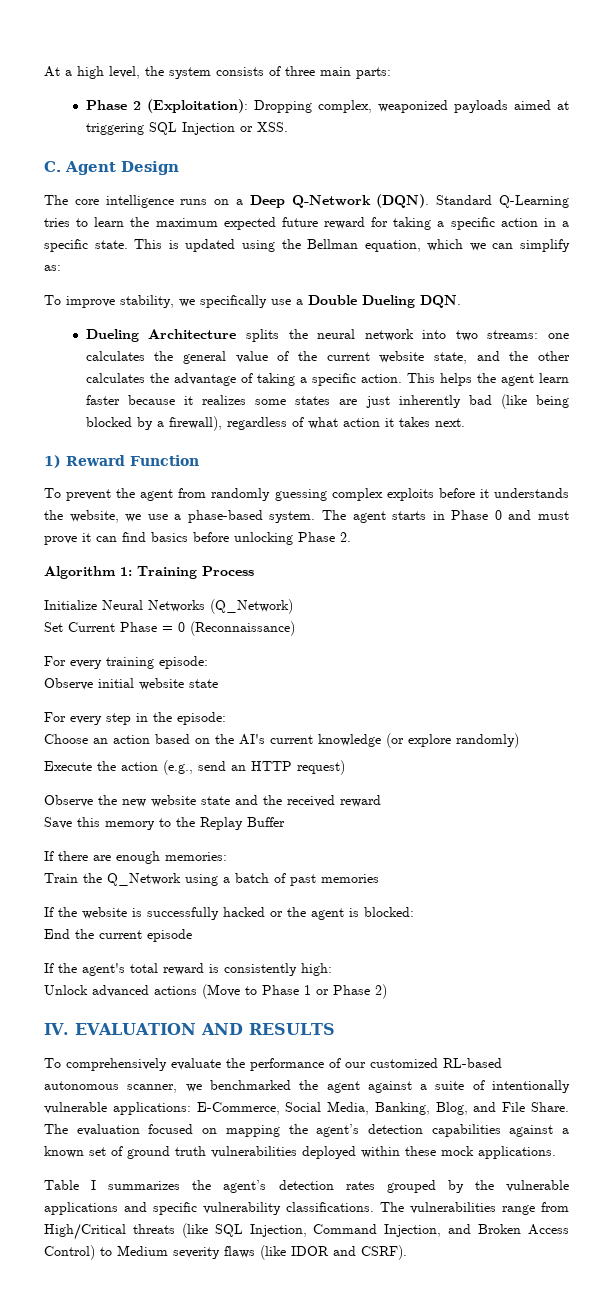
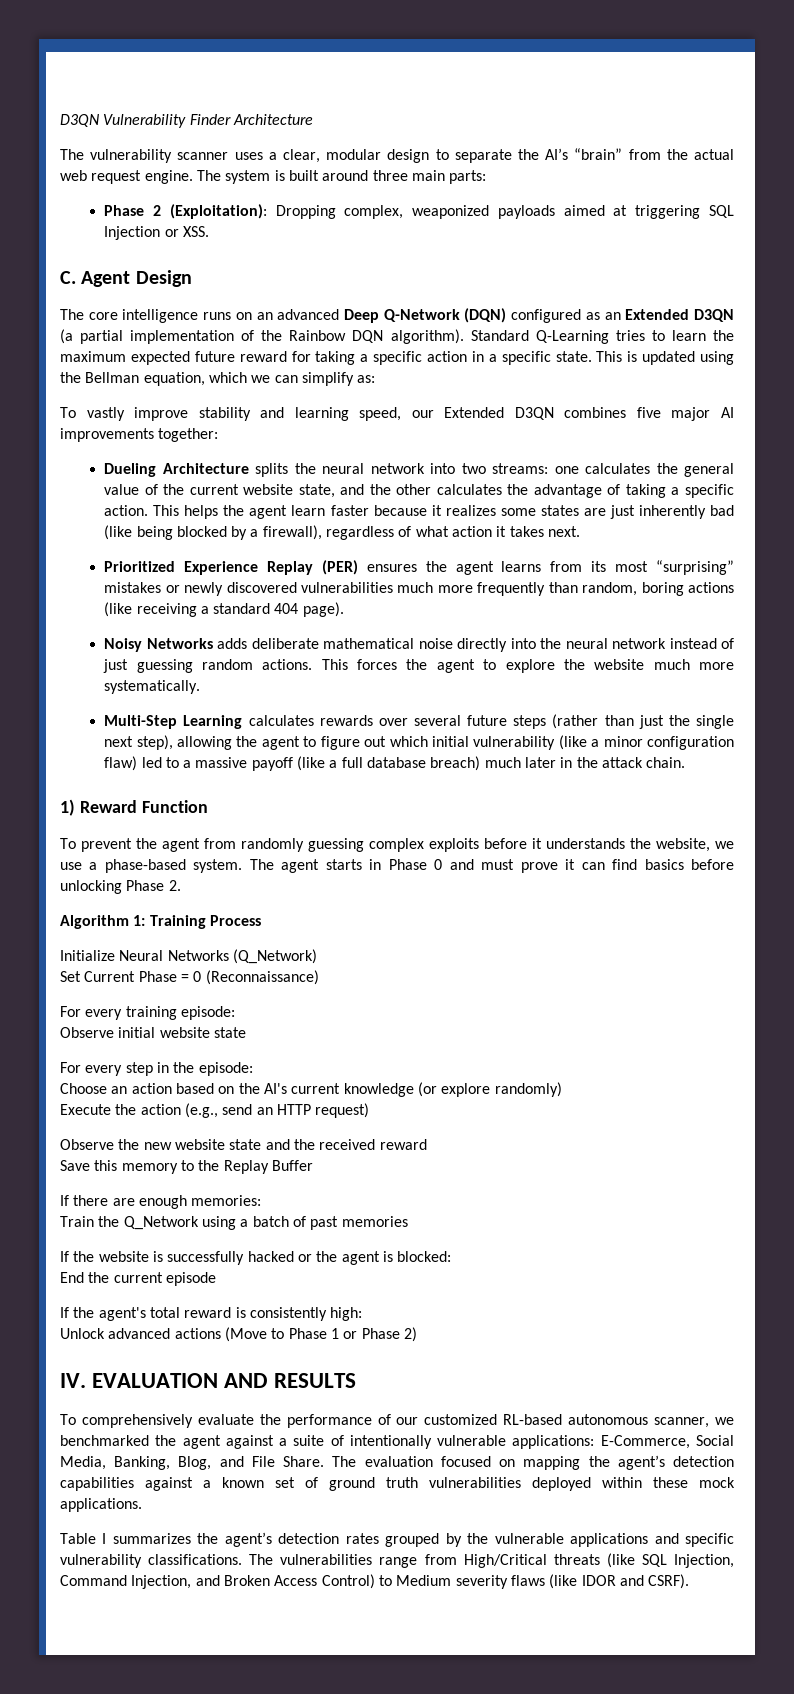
[44,66,281,79] At a high level, the system consists of -> [60,114,313,128] [60,148,735,163] [60,170,369,184] D3QN Vulnerability Finder Architecture // The vulnerability scanner uses a clear, modular design to separate the AI’s “brain” from the actual web request engine. The system is built around
[236,194,430,208] a Deep Q-Network (DQN). -> [256,308,734,323] [60,329,464,344] an advanced Deep Q-Network (DQN) configured as an Extended D3QN (a partial implementation of the Rainbow DQN algorithm).
[66,295,461,308] improve stability, we specifically use a Double Dueling DQN. -> [86,407,735,421] [60,428,219,442] vastly improve stability and learning speed, our Extended D3QN combines five major AI improvements together:
(465, 422) none -> [104,560,734,575] [104,582,735,596] [104,602,344,617] [104,638,734,652] [103,659,735,673] [104,680,201,694] [104,714,734,729] [104,735,735,750] [104,756,686,771] // Prioritized Experience Replay (PER) ensures the agent learns from its most “surprising” mistakes or newly discovered vulnerabilities much more frequently than random, boring actions (like receiving a standard 404 page). // Noisy Networks adds deliberate mathematical noise directly into the neural network instead of just guessing random actions. This forces the agent to explore the website much more systematically. // Multi-Step Learning calculates rewards over several future steps (rather than just the single next step), allowing the agent to figure out which initial vulnerability (like a minor configuration flaw) led to a massive payoff (like a full database breach) much later in the attack chain.

